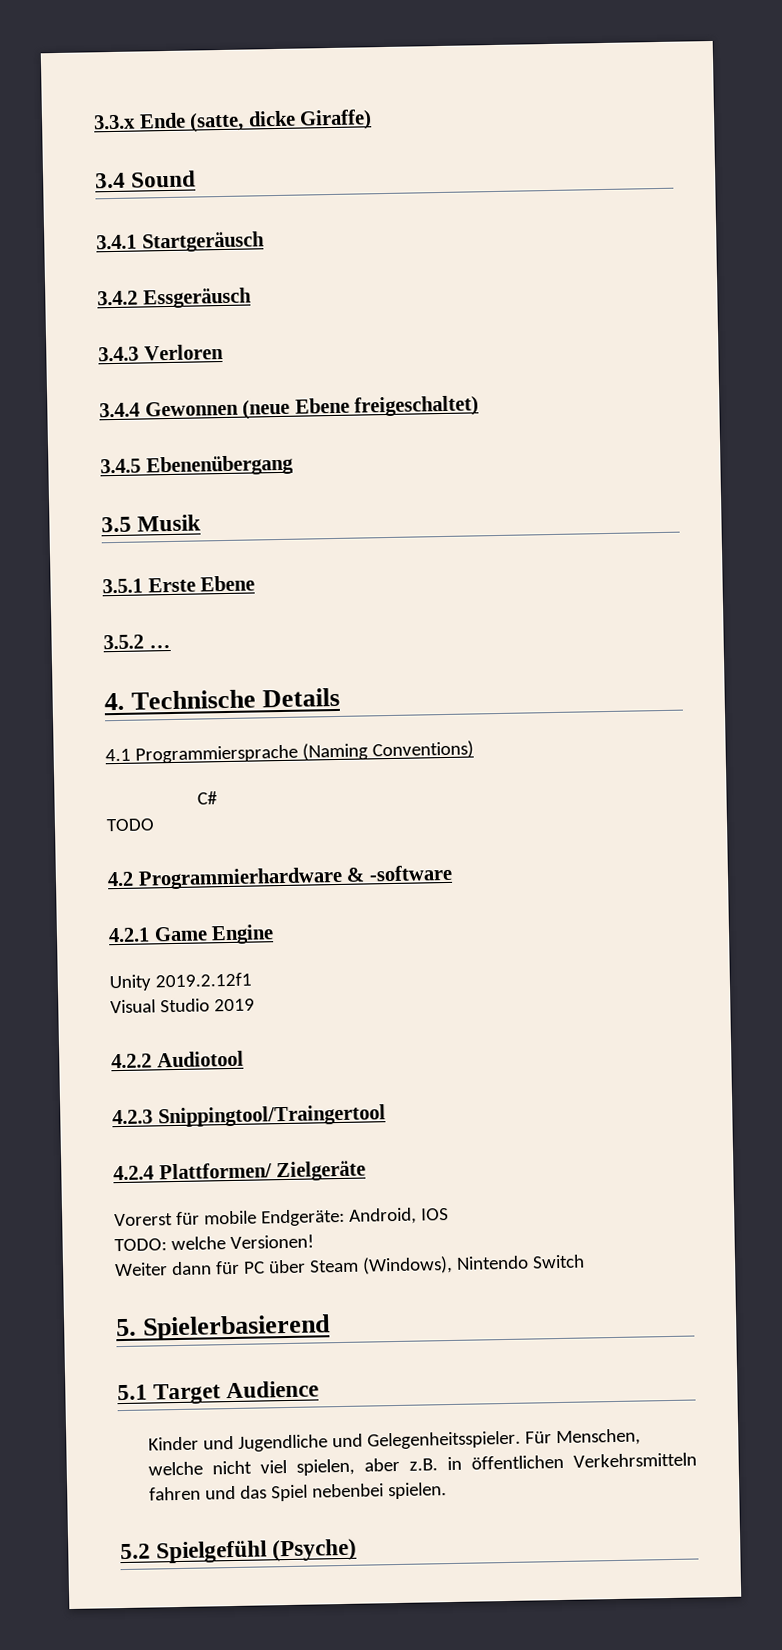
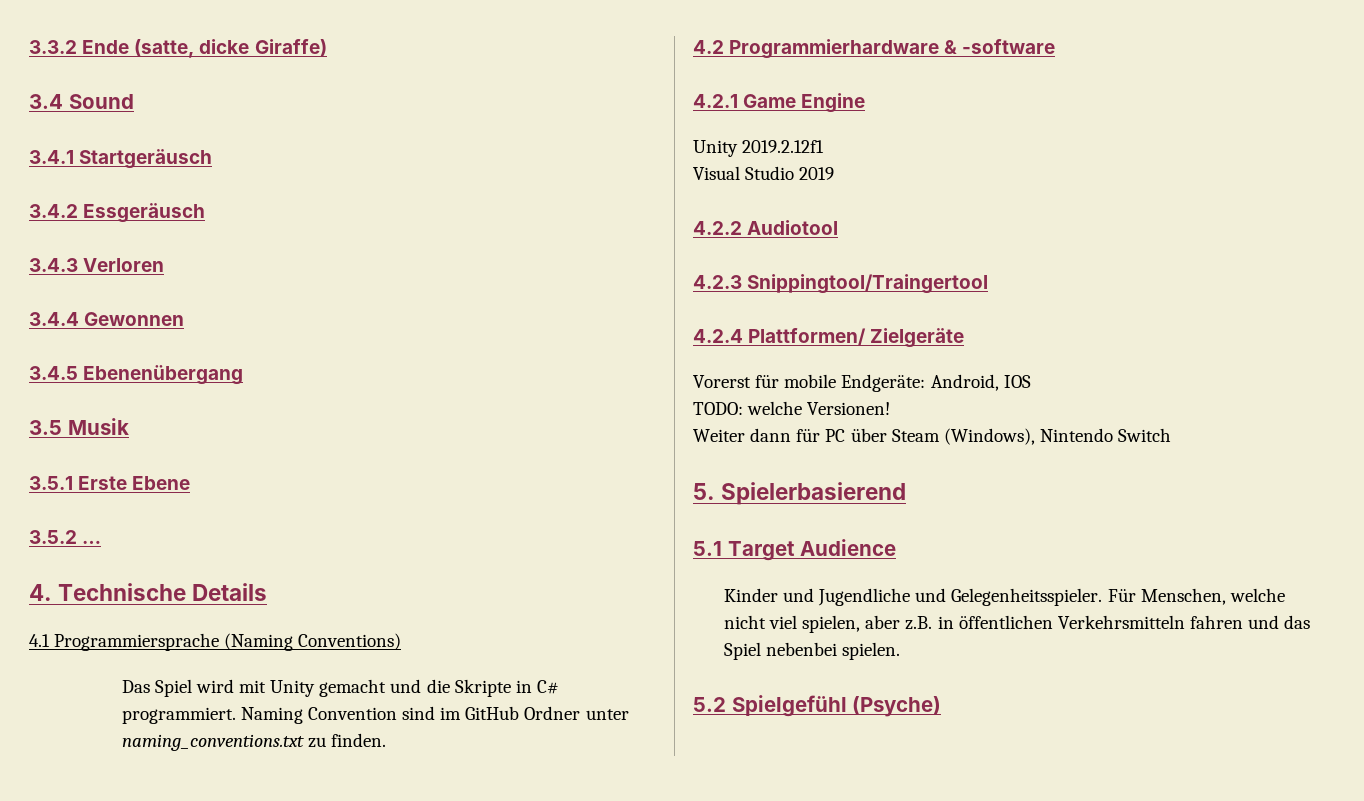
[93,114,136,130] 3.3.x -> [29,40,77,54] 3.3.2
[242,395,480,420] (neue Ebene freigeschaltet) -> (185, 319) none
[196,791,218,805] [106,818,155,832] C# // TODO -> [121,679,559,697] [121,706,629,724] [121,733,386,751] Das Spiel wird mit Unity gemacht und die Skripte in C# programmiert. Naming Convention sind im GitHub Ordner unter naming_conventions.txt zu finden.

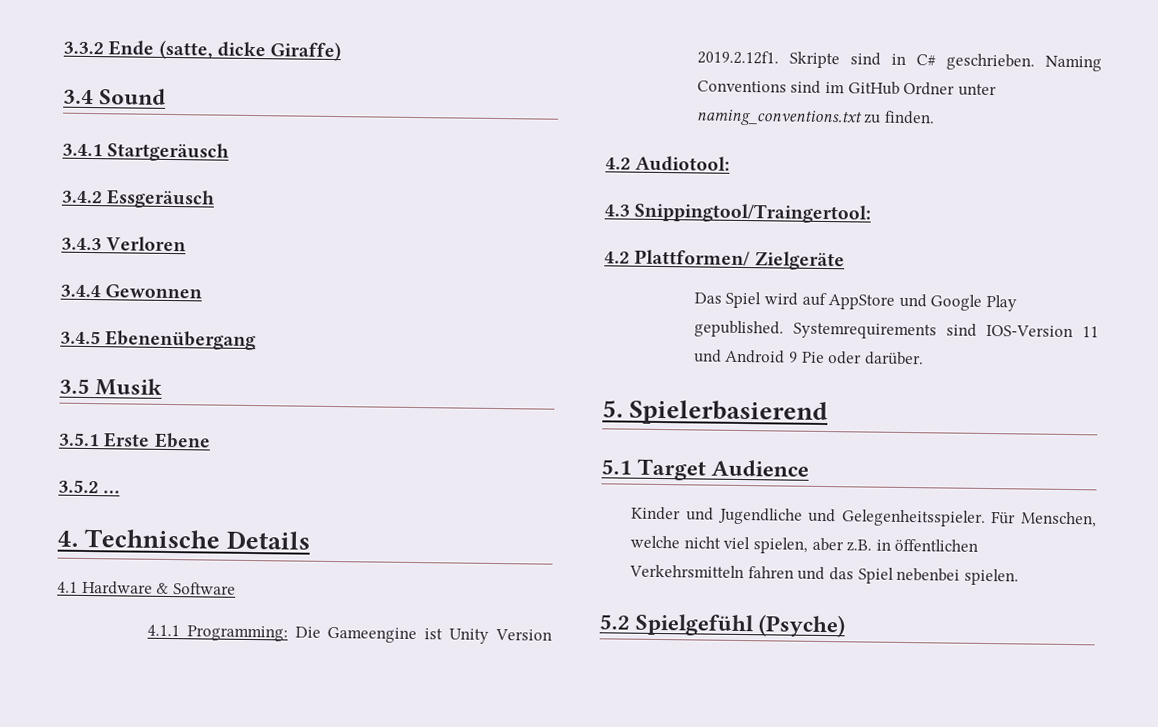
[54,633,402,651] [121,679,559,697] [121,707,397,724] Programmiersprache (Naming Conventions) // Das Spiel wird mit Unity gemacht und die Skripte in C# programmiert. Naming Convention -> [81,580,236,595] [146,624,553,644] [696,50,1102,72] [696,80,787,93] Hardware & Software // 4.1.1 Programming: Die Gameengine ist Unity Version 2019.2.12f1. Skripte sind in C# geschrieben. Naming Conventions
[729,39,1056,59] [693,93,866,113] [693,140,825,157] [693,166,835,180] [693,220,839,235] [693,274,989,294] [693,328,965,348] [693,374,1031,392] [693,401,891,415] [693,428,1172,445] Programmierhardware & -software // 4.2.1 Game Engine // Unity 2019.2.12f1 // Visual Studio 2019 // 4.2.2 Audiotool // 4.2.3 Snippingtool/Traingertool // 4.2.4 Plattformen/ Zielgeräte // Vorerst für mobile Endgeräte: Android, IOS // TODO: welche Versionen! // Weiter dann für PC über Steam (Windows), Nintendo Switch -> [635,155,731,172] [604,202,872,224] [604,249,845,271] [693,291,1018,312] [693,320,1099,340] [693,349,924,366] Audiotool: // 4.3 Snippingtool/Traingertool: // 4.2 Plattformen/ Zielgeräte // Das Spiel wird auf AppStore und Google Play gepublished. Systemrequirements sind IOS-Version 11 und Android 9 Pie oder darüber.

